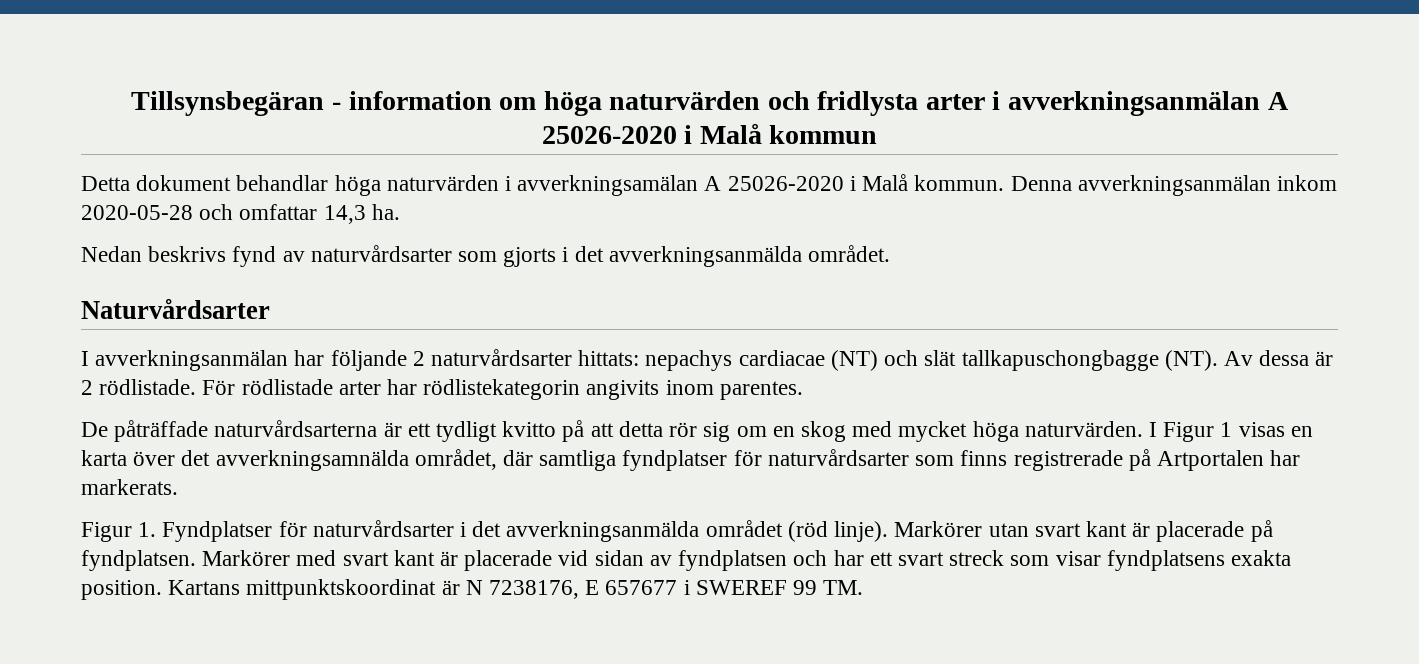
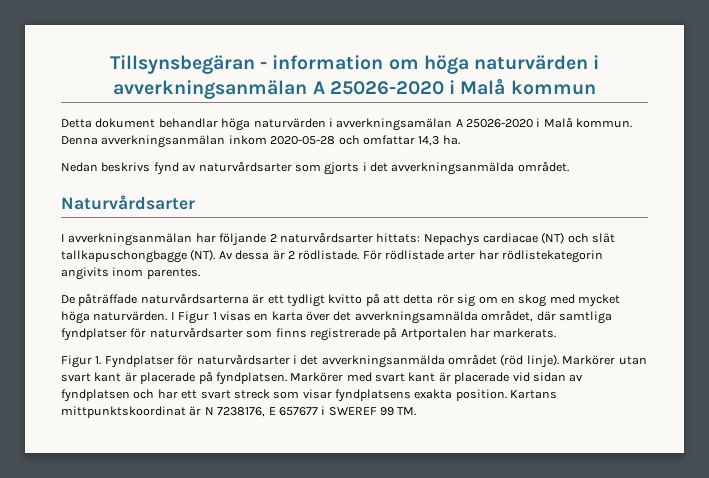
[767,91,985,116] och fridlysta arter -> (589, 62) none
[645,350,733,371] nepachys -> [423,233,480,246] Nepachys

